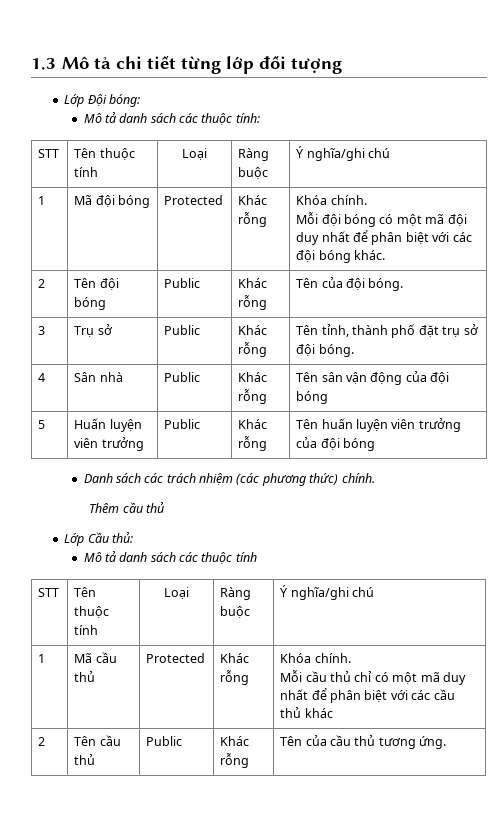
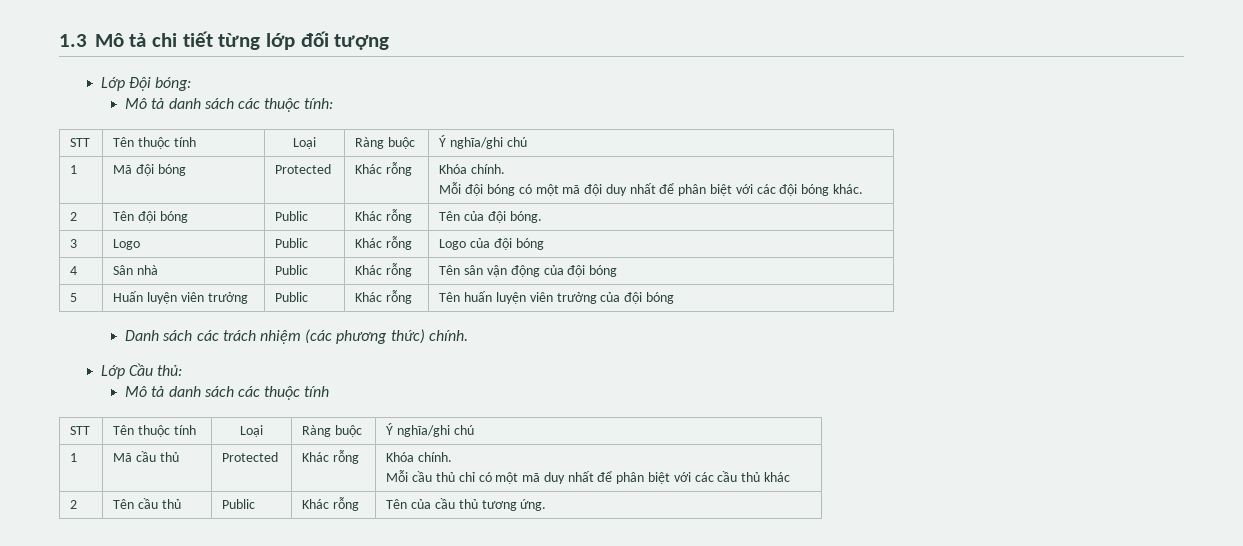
[74,324,113,337] [164,325,201,335] [238,325,268,335] [238,342,268,357] [296,324,479,338] [296,344,354,357] Trụ sở | Public | Khác rỗng | Tên tỉnh, thành phố đặt trụ sở đội bóng. -> [113,239,141,250] [275,238,309,248] [355,236,413,250] [439,238,544,250] Logo | Public | Khác rỗng | Logo của đội bóng
[89,502,164,513] // Thêm cầu thủ -> (468, 335) none

